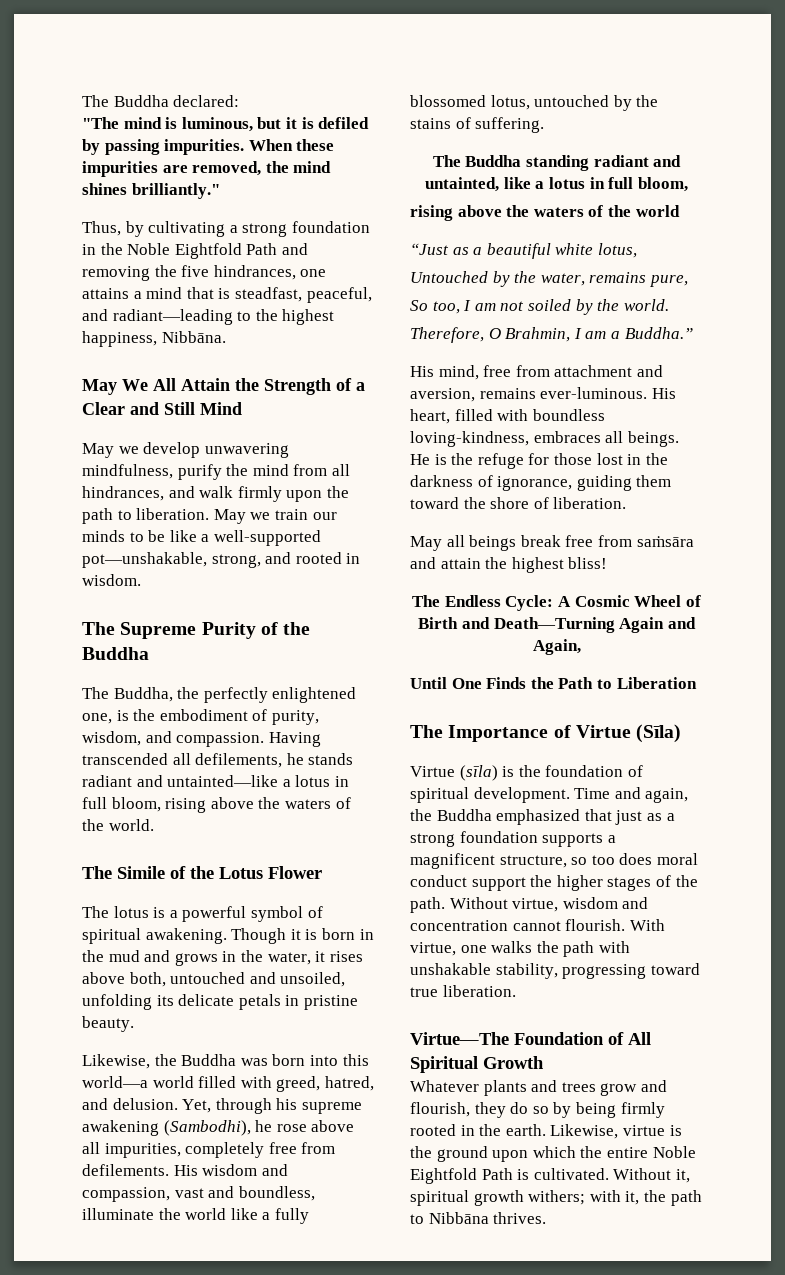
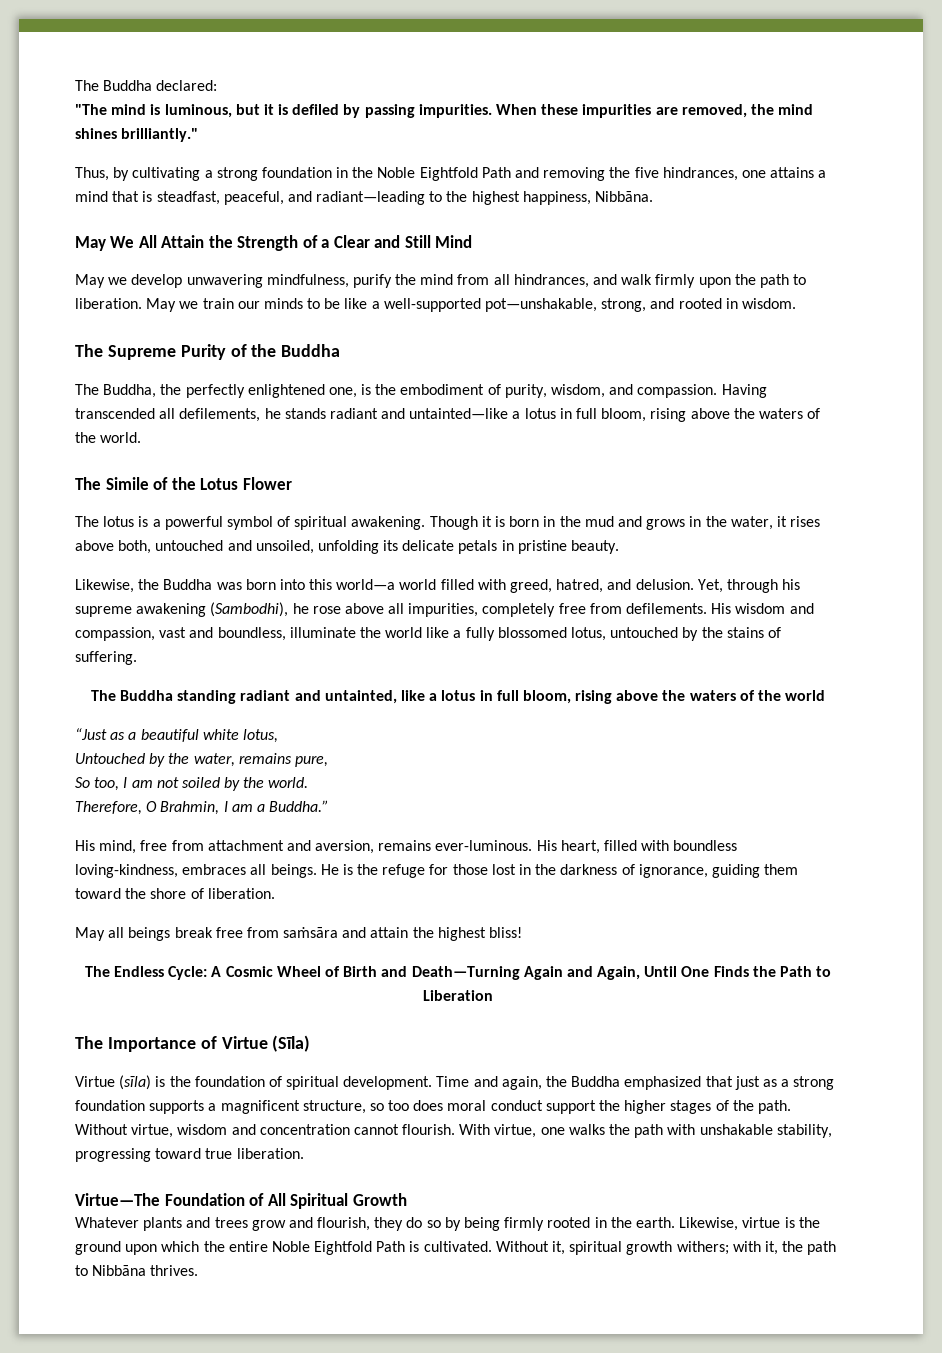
(688, 184) // -> (571, 697) none
(581, 647) // -> (641, 973) none

